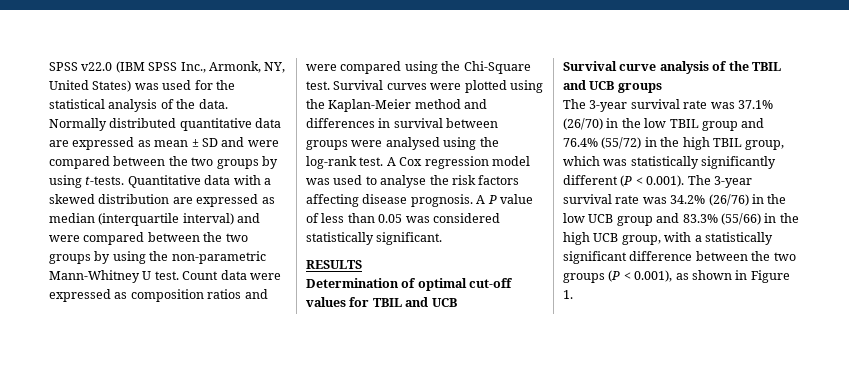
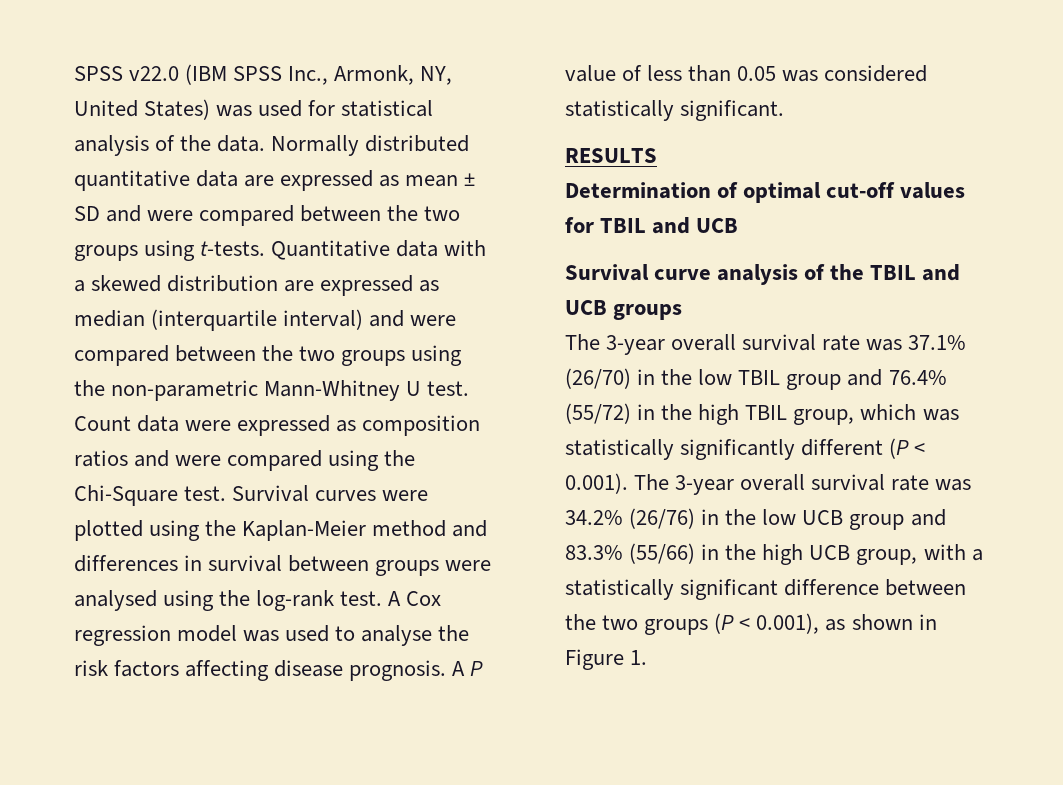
[215,80,235,90] the -> (336, 108) none
[261,156,278,169] by -> (138, 253) none
[94,251,111,264] by -> (406, 358) none
(628, 106) none -> [671,334,737,351] overall
(752, 182) none -> [740,474,806,491] overall

